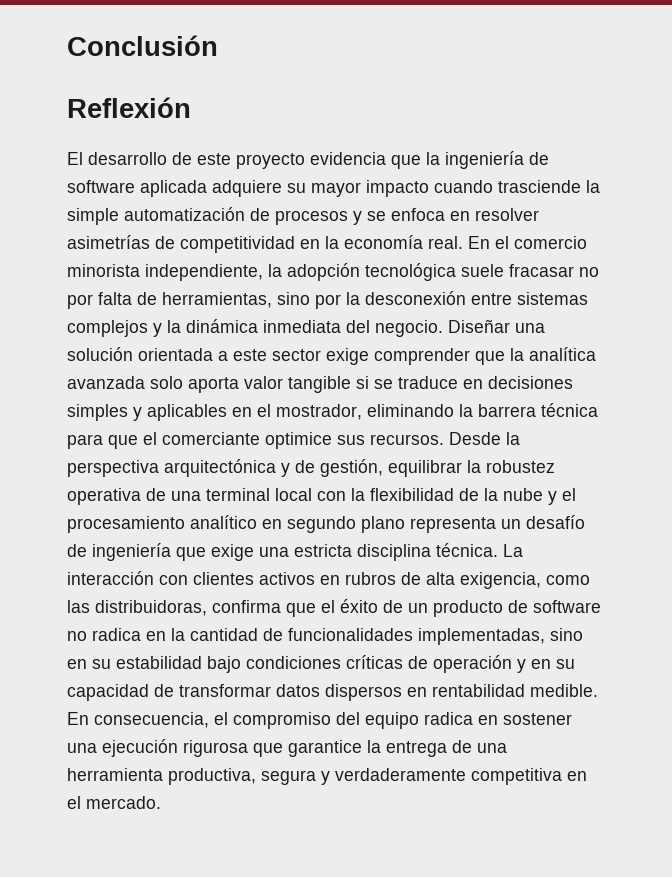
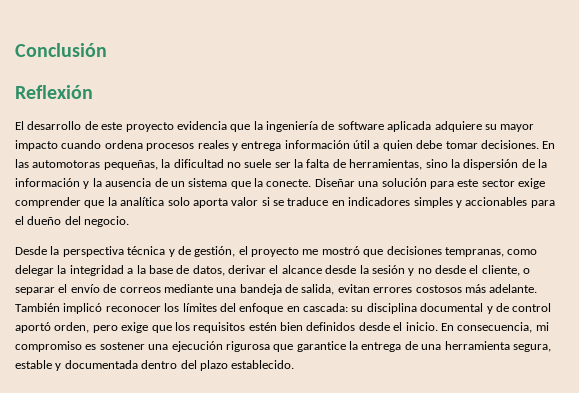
[498,180,600,193] [67,207,539,225] [67,235,587,253] [67,263,599,281] [67,291,588,309] [67,319,443,337] trasciende la simple automatización de procesos y se enfoca en resolver asimetrías de competitividad en la economía real. En el comercio minorista independiente, la adopción tecnológica suele fracasar no por falta de herramientas, sino por la desconexión entre sistemas complejos y la dinámica inmediata del negocio. -> [104,140,556,151] [15,159,547,170] [15,178,312,189] ordena procesos reales y entrega información útil a quien debe tomar decisiones. En las automotoras pequeñas, la dificultad no suele ser la falta de herramientas, sino la dispersión de la información y la ausencia de un sistema que la conecte.
[138,348,228,361] orientada a -> [429,181,454,189] para
[67,376,145,389] avanzada -> (165, 201) none
[288,376,351,393] tangible -> (259, 201) none
[488,376,573,389] decisiones -> [348,197,411,206] indicadores
[147,403,598,421] [67,432,444,449] aplicables en el mostrador, eliminando la barrera técnica para que el comerciante optimice sus recursos. -> [465,197,555,208] [15,216,130,227] accionables para el dueño del negocio. //
[164,459,276,477] arquitectónica -> [127,246,166,255] técnica
[388,460,555,477] [67,488,576,505] [67,515,585,533] [67,543,523,561] [67,571,590,589] [67,599,601,617] [67,628,583,645] [67,655,575,673] [67,684,598,701] [67,712,498,729] equilibrar la robustez operativa de una terminal local con la flexibilidad de la nube y el procesamiento analítico en segundo plano representa un desafío de ingeniería que exige una estricta disciplina técnica. La interacción con clientes activos en rubros de alta exigencia, como las distribuidoras, confirma que el éxito de un producto de software no radica en la cantidad de funcionalidades implementadas, sino en su estabilidad bajo condiciones críticas de operación y en su capacidad de transformar datos dispersos en rentabilidad medible. En consecuencia, el compromiso del equipo radica en -> [238,246,538,257] [15,265,531,276] [15,284,538,295] [15,303,552,314] [15,322,549,333] [15,341,97,352] el proyecto me mostró que decisiones tempranas, como delegar la integridad a la base de datos, derivar el alcance desde la sesión y no desde el cliente, o separar el envío de correos mediante una bandeja de salida, evitan errores costosos más adelante. También implicó reconocer los límites del enfoque en cascada: su disciplina documental y de control aportó orden, pero exige que los requisitos estén bien definidos desde el inicio. En consecuencia, mi compromiso es
[168,768,587,785] [67,796,161,809] productiva, segura y verdaderamente competitiva en el mercado. -> [512,344,551,352] [15,360,295,371] segura, estable y documentada dentro del plazo establecido.

